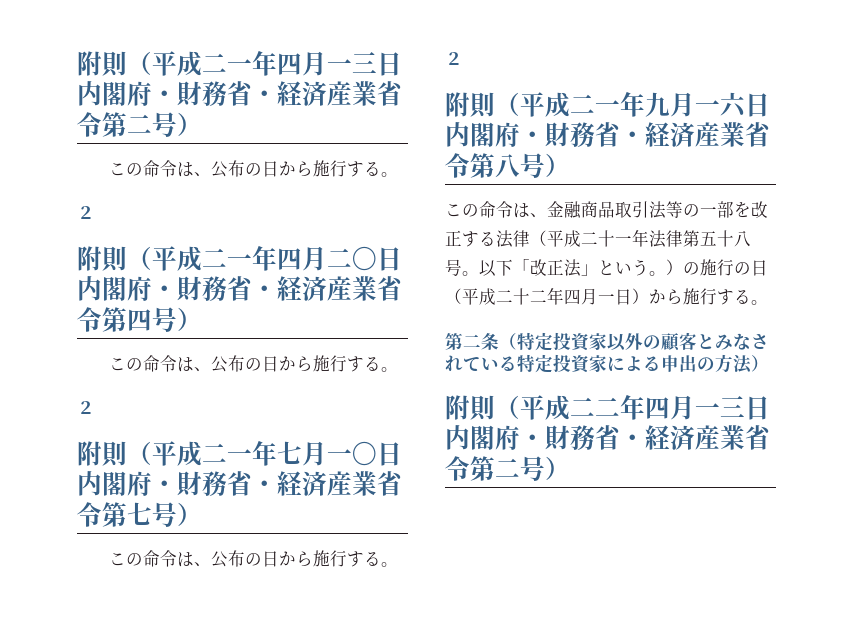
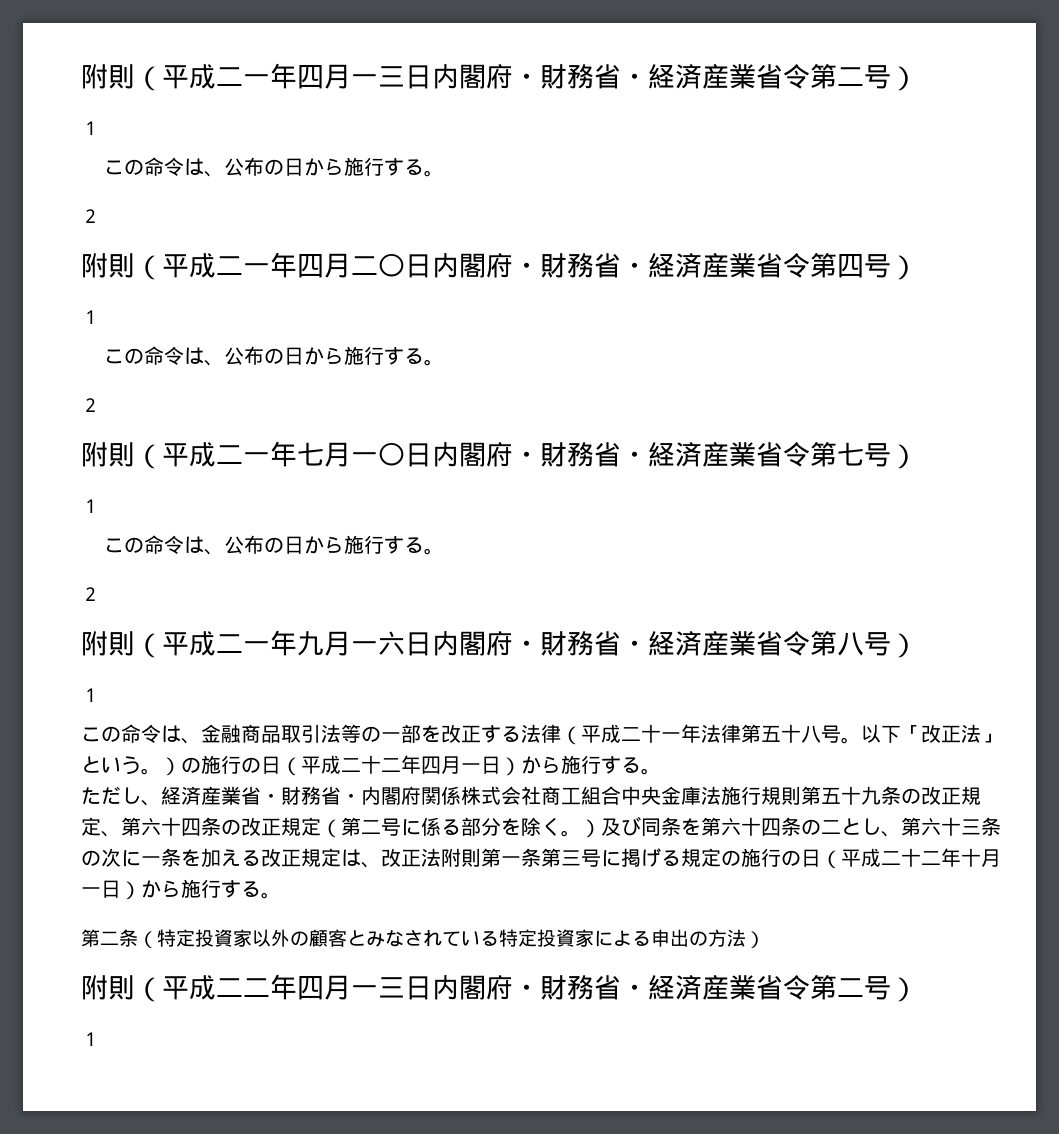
(202, 124) none -> [81,121,100,135] // １
(202, 319) none -> [81,310,100,324] // １
(202, 514) none -> [81,499,100,513] // １
(570, 165) none -> [81,688,100,702] // １
(768, 302) none -> [81,786,981,806] [81,816,1001,838] [81,848,1001,869] [81,879,281,900] // ただし、経済産業省・財務省・内閣府関係株式会社商工組合中央金庫法施行規則第五十九条の改正規定、第六十四条の改正規定（第二号に係る部分を除く。）及び同条を第六十四条の二とし、第六十三条の次に一条を加える改正規定は、改正法附則第一条第三号に掲げる規定の施行の日（平成二十二年十月一日）から施行する。
(570, 468) none -> [81,1032,100,1046] // １

